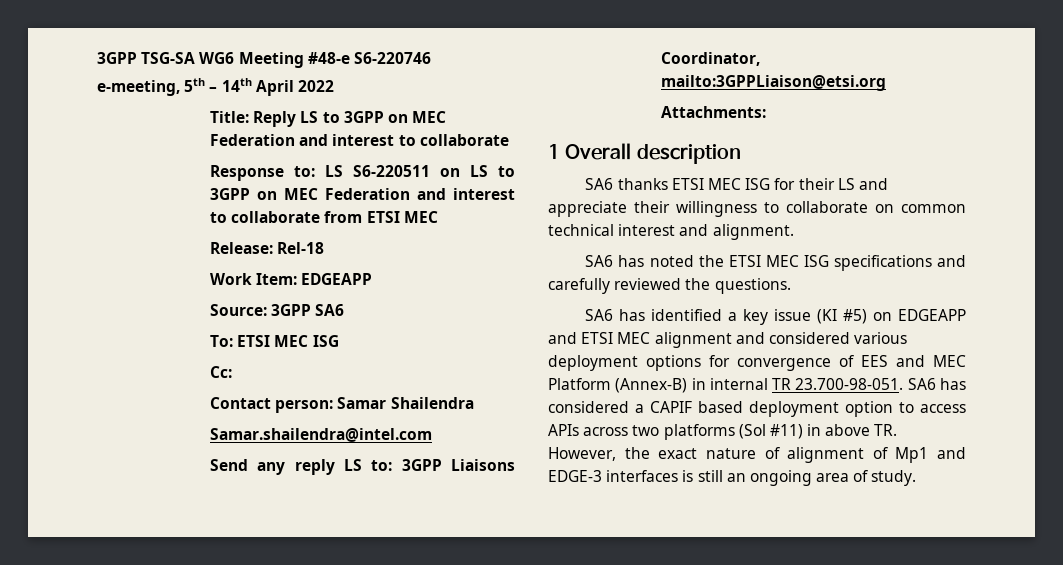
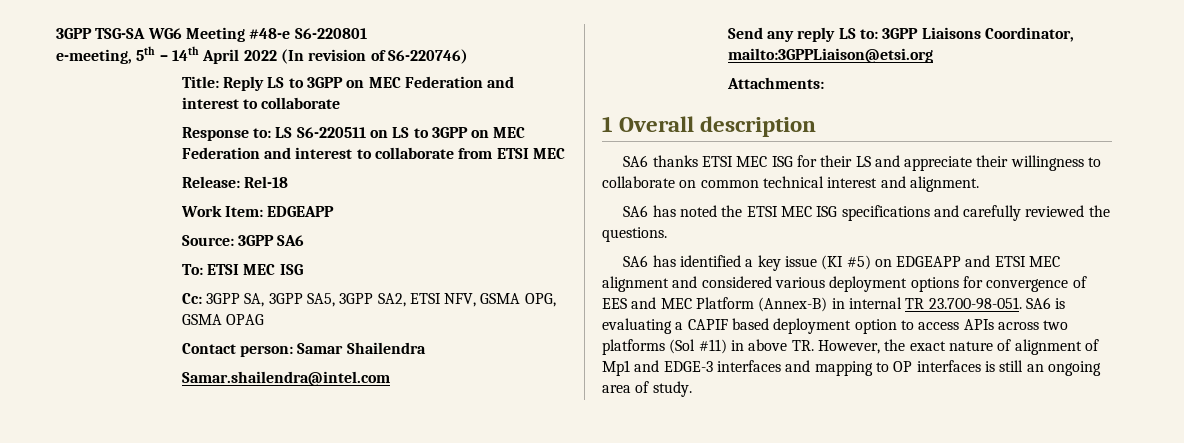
[353,52,431,64] S6-220746 -> [294,28,367,39] S6-220801
(334, 86) none -> [280,49,468,64] (In revision of S6-220746)
(233, 372) none -> [205,293,556,307] [181,314,264,325] 3GPP SA, 3GPP SA5, 3GPP SA2, ETSI NFV, GSMA OPG, GSMA OPAG
[940,378,966,390] [548,401,629,413] has considered -> [1055,298,1066,309] [602,318,672,334] is evaluating
(679, 476) none -> [785,360,981,376] and mapping to OP interfaces

